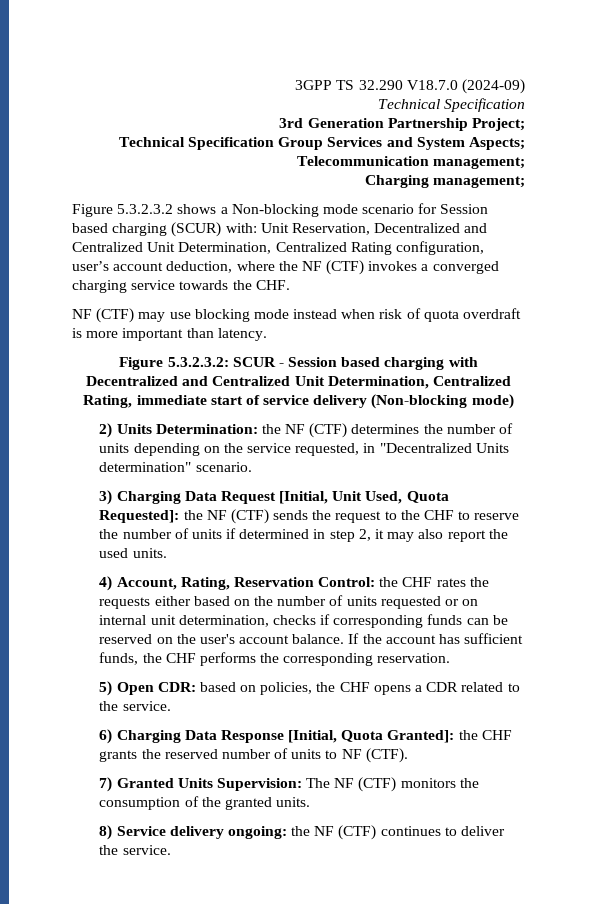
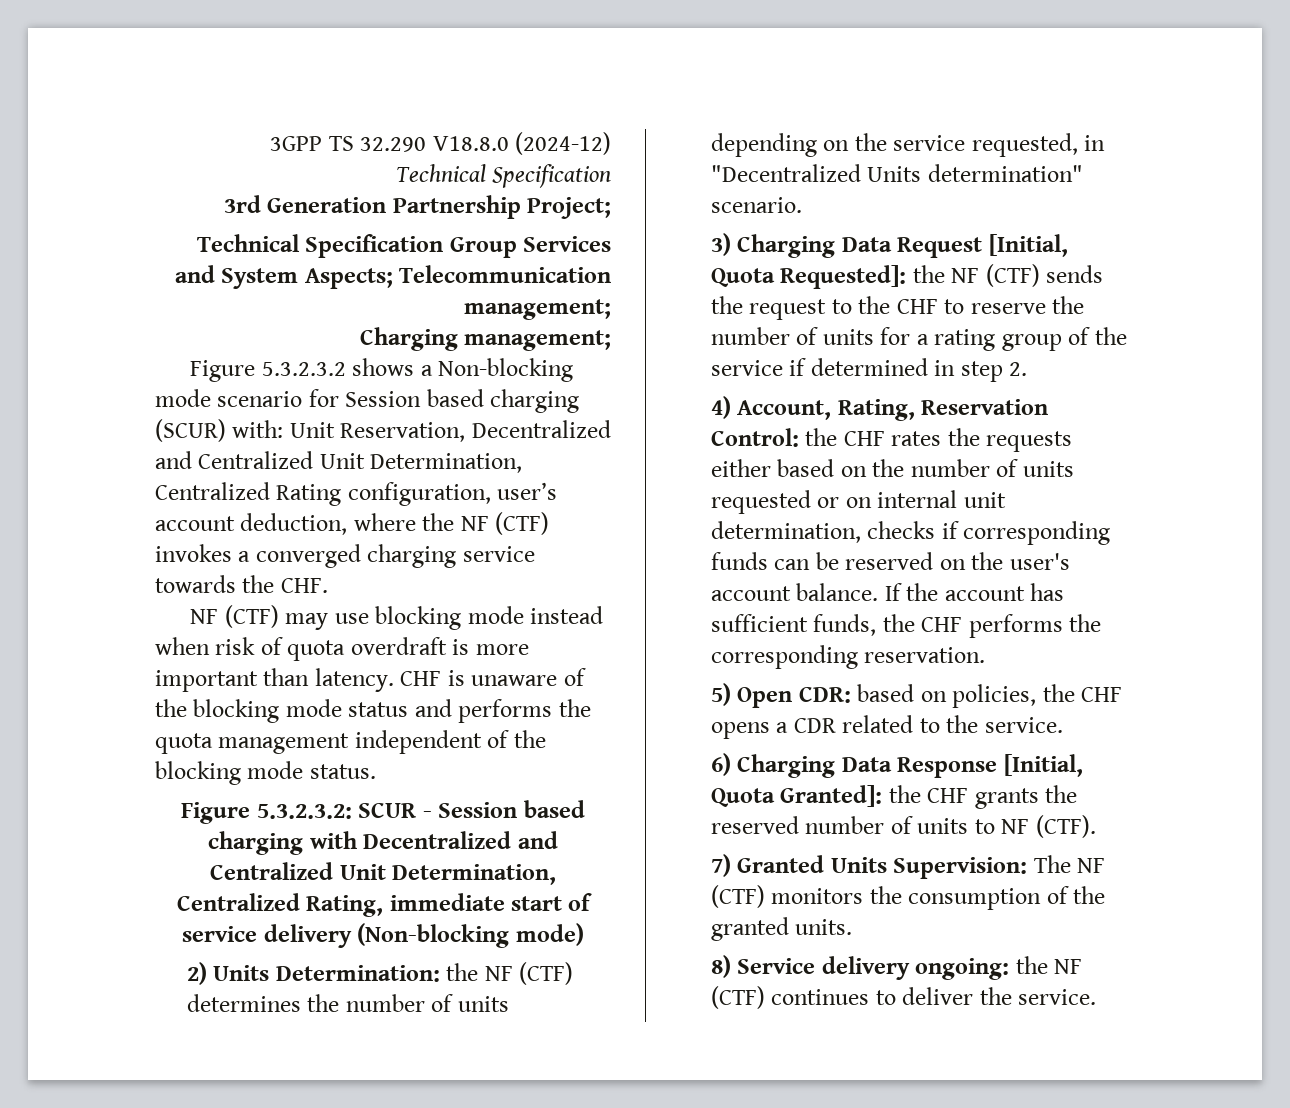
[406,79,525,94] V18.7.0 (2024-09) -> [432,132,611,155] V18.8.0 (2024-12)
(267, 334) none -> [400,668,586,686] [155,699,591,723] [155,730,546,754] [155,761,376,785] CHF is unaware of the blocking mode status and performs the quota management independent of the blocking mode status.
[332,491,403,504] Unit Used, -> (1068, 245) none
[226,528,508,542] [99,548,167,558] if determined in step 2, it may also report the used units. -> [880,327,1127,351] [710,358,1028,382] for a rating group of the service if determined in step 2.

